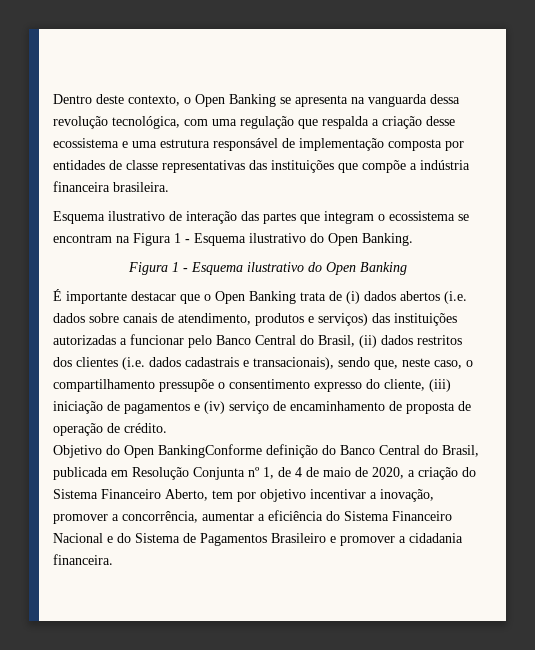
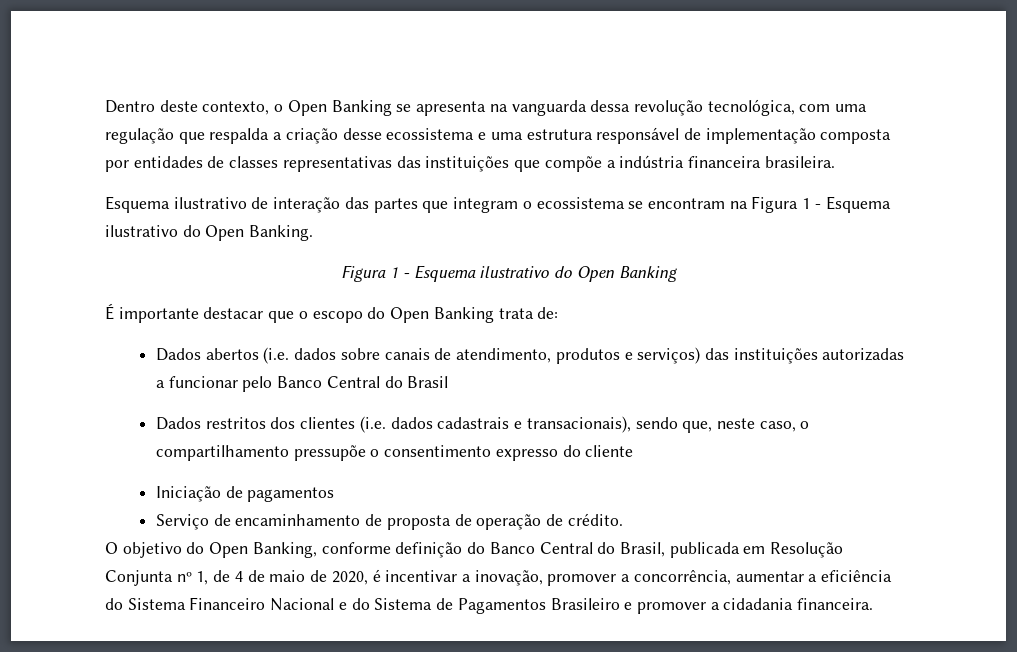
[126,160,158,170] classe -> [229,156,279,168] classes
(211, 297) none -> [312,307,386,323] escopo do
[329,291,396,304] de (i) dados -> [537,307,559,319] [156,348,202,361] de: // Dados
[318,335,413,348] Brasil, (ii) dados -> [407,376,449,388] [156,417,202,430] Brasil // Dados
[384,379,451,392] [53,401,103,414] cliente, (iii) iniciação -> [585,445,634,457] [156,486,222,502] cliente // Iniciação
[194,401,269,414] e (iv) serviço -> [156,514,210,530] // Serviço
[53,444,262,458] Objetivo do Open BankingConforme -> [105,542,391,558] O objetivo do Open Banking, conforme
[408,467,476,480] [53,489,306,502] a criação do Sistema Financeiro Aberto, tem por objetivo -> [372,569,381,582] é

